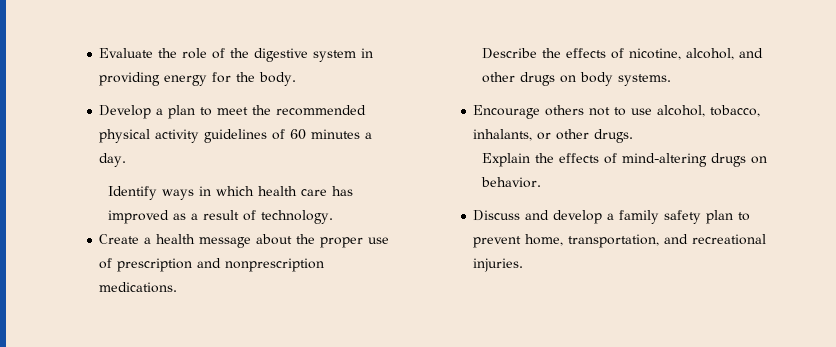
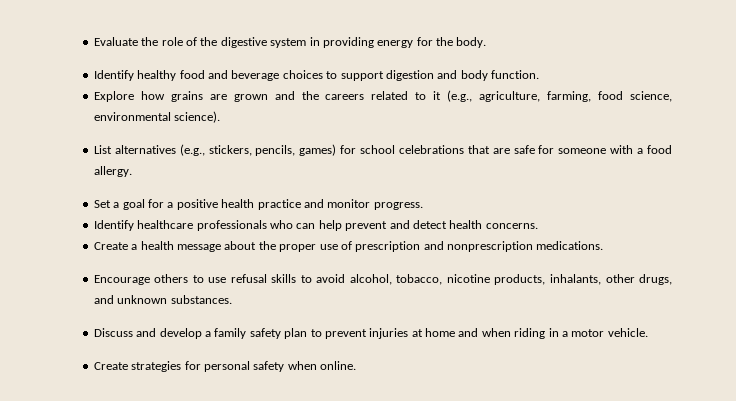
[99,105,367,119] [99,129,373,143] [99,153,127,167] [108,186,354,200] [108,210,334,224] Develop a plan to meet the recommended physical activity guidelines of 60 minutes a day. // Identify ways in which health care has improved as a result of technology. -> [93,70,540,81] [93,90,672,102] [93,111,221,123] [93,144,672,156] [93,166,132,177] [93,199,423,210] [93,220,538,231] Identify healthy food and beverage choices to support digestion and body function. // Explore how grains are grown and the careers related to it (e.g., agriculture, farming, food science, environmental science). // List alternatives (e.g., stickers, pencils, games) for school celebrations that are safe for someone with a food allergy. // Set a goal for a positive health practice and monitor progress. // Identify healthcare professionals who can help prevent and detect health concerns.
[482,48,764,60] [482,72,672,86] // Describe the effects of nicotine, alcohol, and other drugs on body systems. -> (604, 245) none
[589,107,611,116] not -> (189, 278) none
[657,105,761,117] [473,129,634,143] [482,153,768,167] [481,177,542,188] alcohol, tobacco, inhalants, or other drugs. // Explain the effects of mind-altering drugs on behavior. -> [230,274,672,285] [93,295,232,304] refusal skills to avoid alcohol, tobacco, nicotine products, inhalants, other drugs, and unknown substances.
[525,234,767,248] [473,258,524,272] home, transportation, and recreational injuries. -> [369,328,648,339] [93,361,357,372] injuries at home and when riding in a motor vehicle. // Create strategies for personal safety when online.

